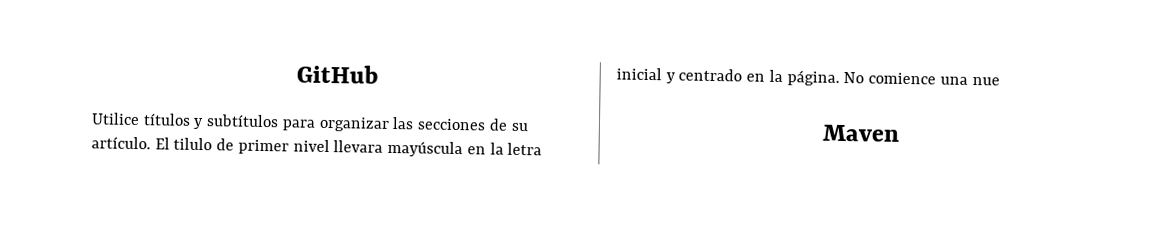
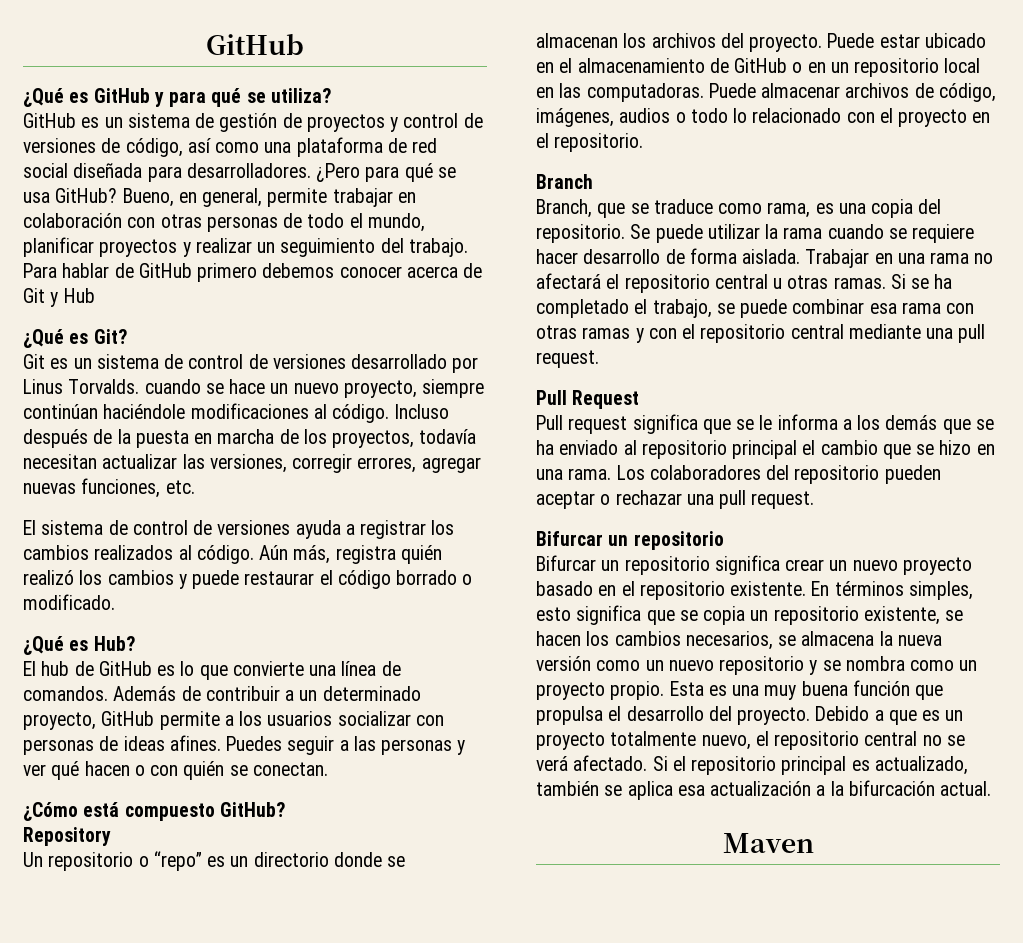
[91,112,528,132] [91,136,543,158] [616,67,1000,86] Utilice títulos y subtítulos para organizar las secciones de su artículo. El tilulo de primer nivel llevara mayúscula en la letra inicial y centrado en la página. No comience una nue -> [23,88,331,107] [23,113,483,132] [23,137,438,157] [23,163,456,182] [23,188,416,207] [23,213,425,232] [23,237,468,257] [23,263,483,282] [23,288,95,307] [23,329,127,348] [23,354,479,373] [23,379,485,398] [23,403,450,423] [23,429,477,448] [23,454,481,473] [23,478,195,498] [23,520,455,539] [23,545,442,564] [23,570,473,589] [23,594,115,610] [23,636,135,655] [23,661,401,680] [23,686,421,701] [23,711,444,730] [23,735,466,755] [23,761,328,780] [23,802,285,821] [23,827,111,846] [23,851,406,871] [536,33,986,52] [536,58,981,77] [536,83,996,102] [536,108,991,127] [536,133,644,152] [536,174,593,189] [536,199,942,218] [536,224,975,243] [536,248,994,268] [536,273,953,293] [536,299,975,318] [536,324,986,343] [536,350,599,368] [536,390,640,409] [536,414,994,434] [536,440,995,459] [536,465,941,484] [536,490,815,509] [536,531,724,550] [536,555,972,575] [536,581,973,600] [536,605,964,625] [536,631,942,650] [536,656,978,675] [536,680,944,700] [536,706,964,725] [536,731,965,750] [536,755,968,775] [536,780,992,800] ¿Qué es GitHub y para qué se utiliza? // GitHub es un sistema de gestión de proyectos y control de versiones de código, así como una plataforma de red social diseñada para desarrolladores. ¿Pero para qué se usa GitHub? Bueno, en general, permite trabajar en colaboración con otras personas de todo el mundo, planificar proyectos y realizar un seguimiento del trabajo. Para hablar de GitHub primero debemos conocer acerca de Git y Hub // ¿Qué es Git? // Git es un sistema de control de versiones desarrollado por Linus Torvalds. cuando se hace un nuevo proyecto, siempre continúan haciéndole modificaciones al código. Incluso después de la puesta en marcha de los proyectos, todavía necesitan actualizar las versiones, corregir errores, agregar nuevas funciones, etc. // El sistema de control de versiones ayuda a registrar los cambios realizados al código. Aún más, registra quién realizó los cambios y puede restaurar el código borrado o modificado. // ¿Qué es Hub? // El hub de GitHub es lo que convierte una línea de comandos. Además de contribuir a un determinado proyecto, GitHub permite a los usuarios socializar con personas de ideas afines. Puedes seguir a las personas y ver qué hacen o con quién se conectan. // ¿Cómo está compuesto GitHub? // Repository // Un repositorio o “repo” es un directorio donde se almacenan los archivos del proyecto. Puede estar ubicado en el almacenamiento de GitHub o en un repositorio local en las computadoras. Puede almacenar archivos de código, imágenes, audios o todo lo relacionado con el proyecto en el repositorio. // Branch // Branch, que se traduce como rama, es una copia del repositorio. Se puede utilizar la rama cuando se requiere hacer desarrollo de forma aislada. Trabajar en una rama no afectará el repositorio central u otras ramas. Si se ha completado el trabajo, se puede combinar esa rama con otras ramas y con el repositorio central mediante una pull request. // Pull Request // Pull request significa que se le informa a los demás que se ha enviado al repositorio principal el cambio que se hizo en una rama. Los colaboradores del repositorio pueden aceptar o rechazar una pull request. // Bifurcar un repositorio // Bifurcar un repositorio significa crear un nuevo proyecto basado en el repositorio existente. En términos simples, esto significa que se copia un repositorio existente, se hacen los cambios necesarios, se almacena la nueva versión como un nuevo repositorio y se nombra como un proyecto propio. Esta es una muy buena función que propulsa el desarrollo del proyecto. Debido a que es un proyecto totalmente nuevo, el repositorio central no se verá afectado. Si el repositorio principal es actualizado, también se aplica esa actualización a la bifurcación actual.

